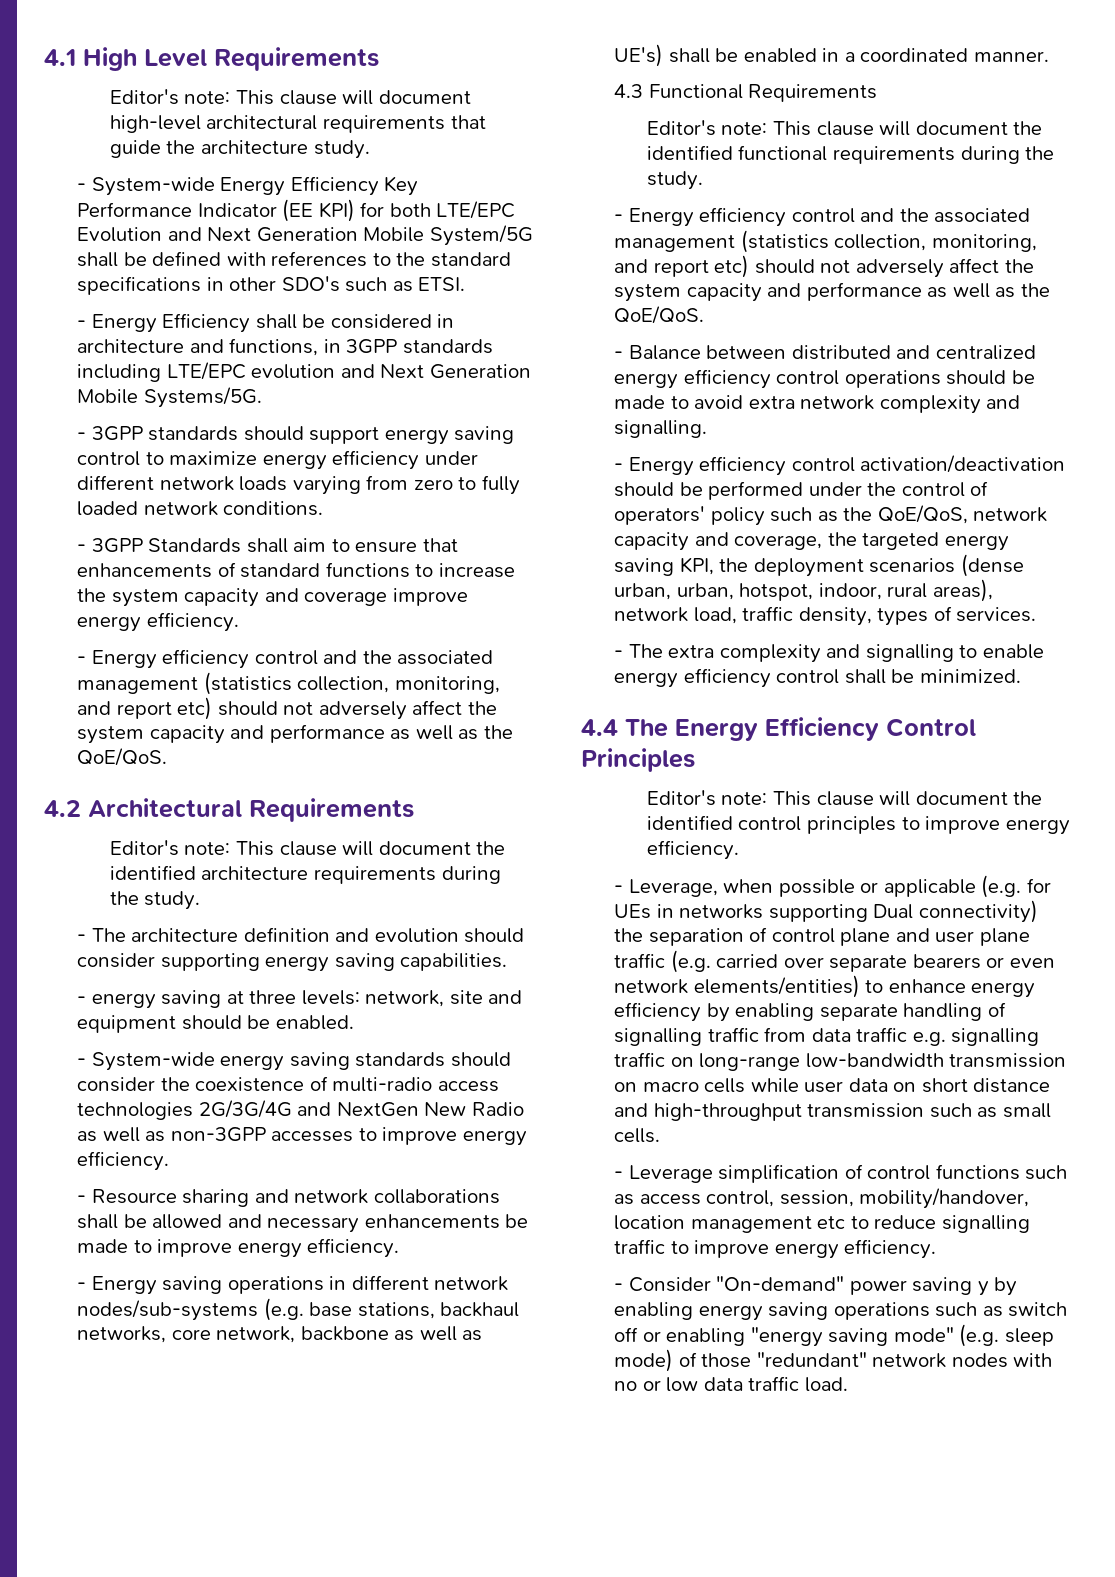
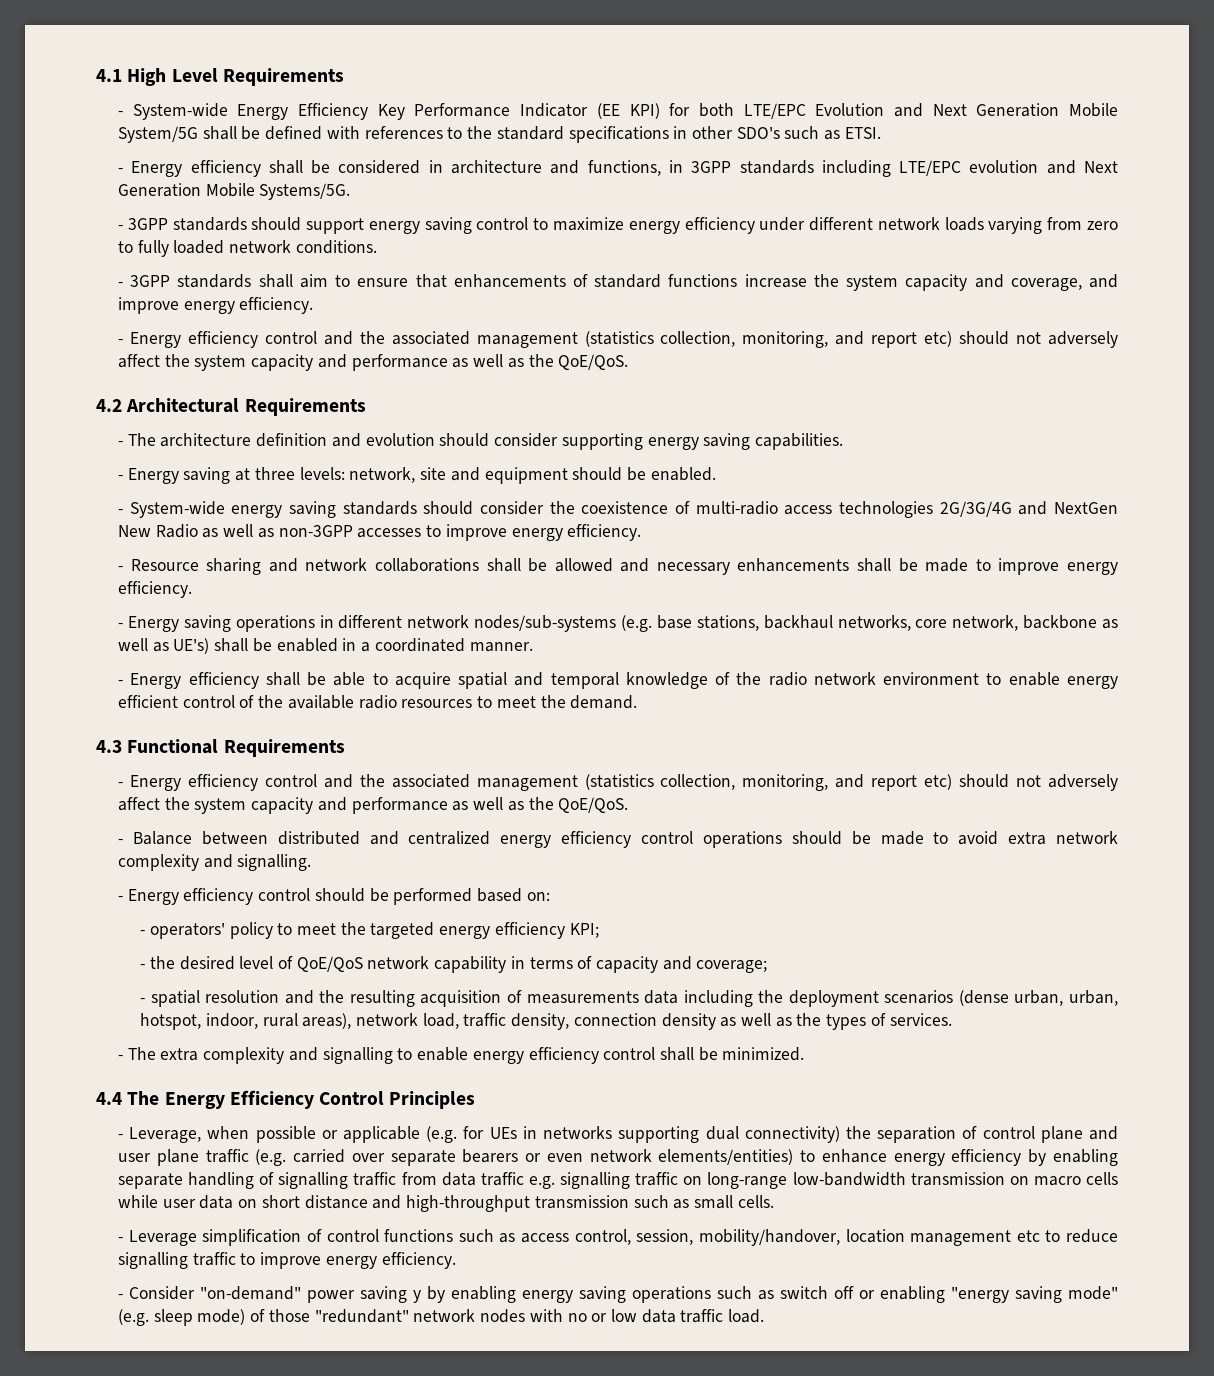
[109,89,471,105] [109,115,486,133] [109,140,370,159] // Editor's note: This clause will document high-level architectural requirements that guide the architecture study. -> (344, 77) none
[162,313,251,333] Efficiency -> [190,160,261,177] efficiency
[148,538,242,553] Standards -> [177,274,252,288] standards
[415,564,434,577] to -> (738, 280) none
[304,591,388,606] coverage -> [1010,274,1119,291] coverage, and
[109,840,506,856] [109,865,501,884] [109,891,201,910] // Editor's note: This clause will document the identified architecture requirements during the study. -> (366, 407) none
[91,993,156,1009] energy -> [127,468,179,484] Energy
(500, 1221) none -> [857,558,892,572] shall
[613,84,878,102] [646,120,1043,136] [646,145,1055,164] [646,171,703,190] 4.3 Functional Requirements // Editor's note: This clause will document the identified functional requirements during the study. -> [118,672,1118,689] [118,695,638,709] [96,739,345,757] - Energy efficiency shall be able to acquire spatial and temporal knowledge of the radio network environment to enable energy efficient control of the available radio resources to meet the demand. // 4.3 Functional Requirements
[860,455,1066,473] activation/deactivation -> (311, 894) none
[808,481,989,497] [613,505,1048,526] [613,532,1009,551] [613,557,714,576] under the control of operators' policy such as the QoE/QoS, network capacity and coverage, the targeted energy saving KPI, -> [477,888,550,902] [140,922,599,939] [140,956,768,973] [140,990,753,1007] based on: // - operators' policy to meet the targeted energy efficiency KPI; // - the desired level of QoE/QoS network capability in terms of capacity and coverage; // - spatial resolution and the resulting acquisition of measurements data including
(872, 616) none -> [573,1013,822,1030] connection density as well as the
[646,790,1043,806] [646,815,1070,835] [646,840,739,860] // Editor's note: This clause will document the identified control principles to improve energy efficiency. -> (476, 1100) none
[873,904,914,919] Dual -> [705,1126,739,1140] dual
[716,1276,845,1291] "On-demand" -> [200,1286,302,1300] "on-demand"

